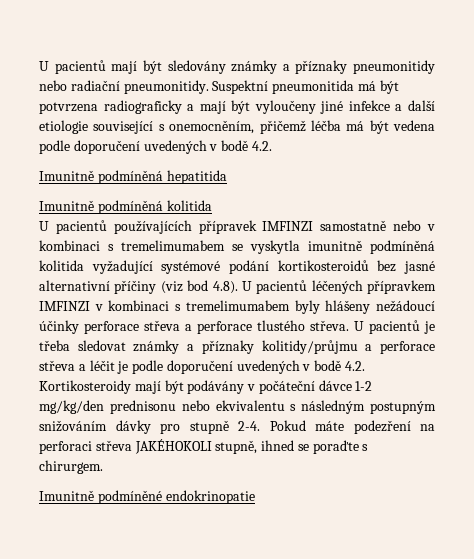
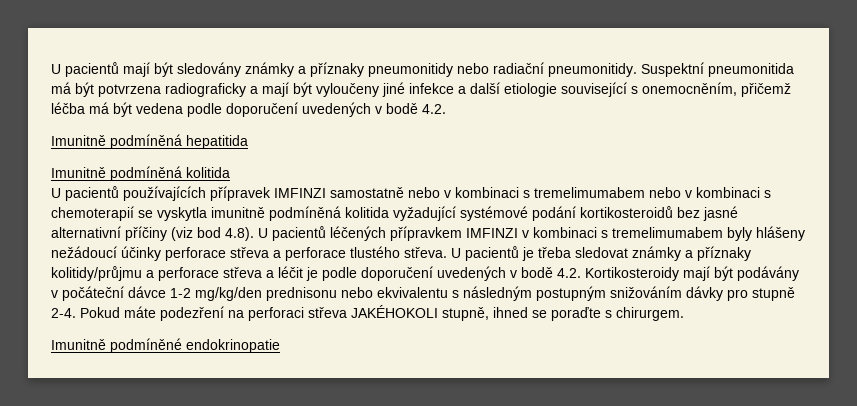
(225, 245) none -> [649,187,771,198] [51,206,134,221] nebo v kombinaci s chemoterapií

